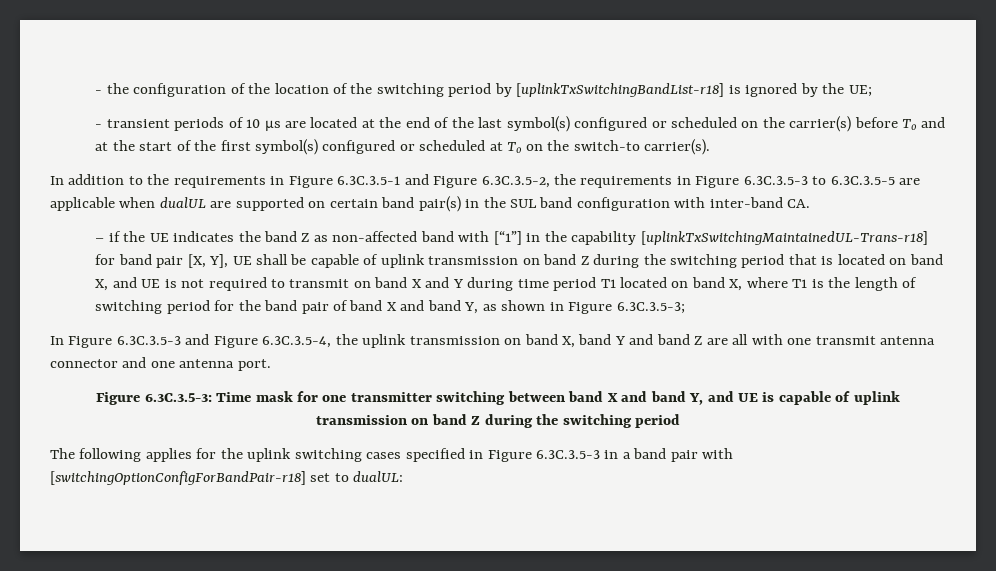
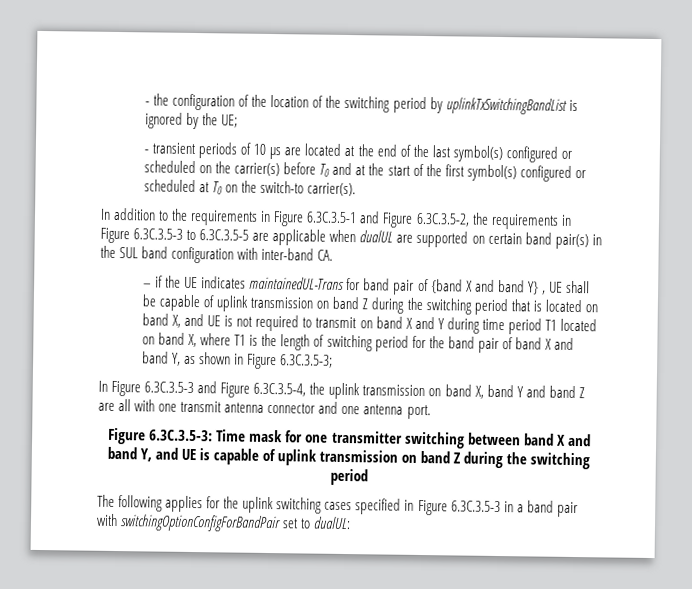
[516,83,725,97] [uplinkTxSwitchingBandList-r18] -> [445,97,567,115] uplinkTxSwitchingBandList
[238,231,928,245] [95,254,229,268] the band Z as non-affected band with [“1”] in the capability [uplinkTxSwitchingMaintainedUL-Trans-r18] for band pair [X, Y], -> [249,276,546,295] maintainedUL-Trans for band pair of {band X and band Y} ,
[50,471,306,485] [switchingOptionConfigForBandPair-r18] -> [120,514,282,533] switchingOptionConfigForBandPair

